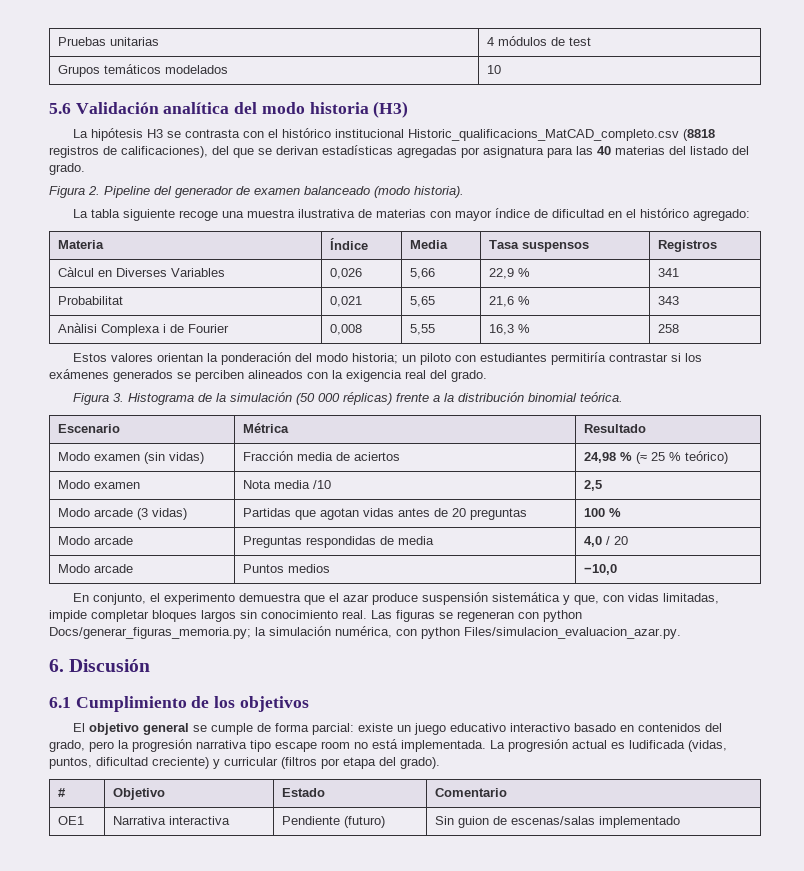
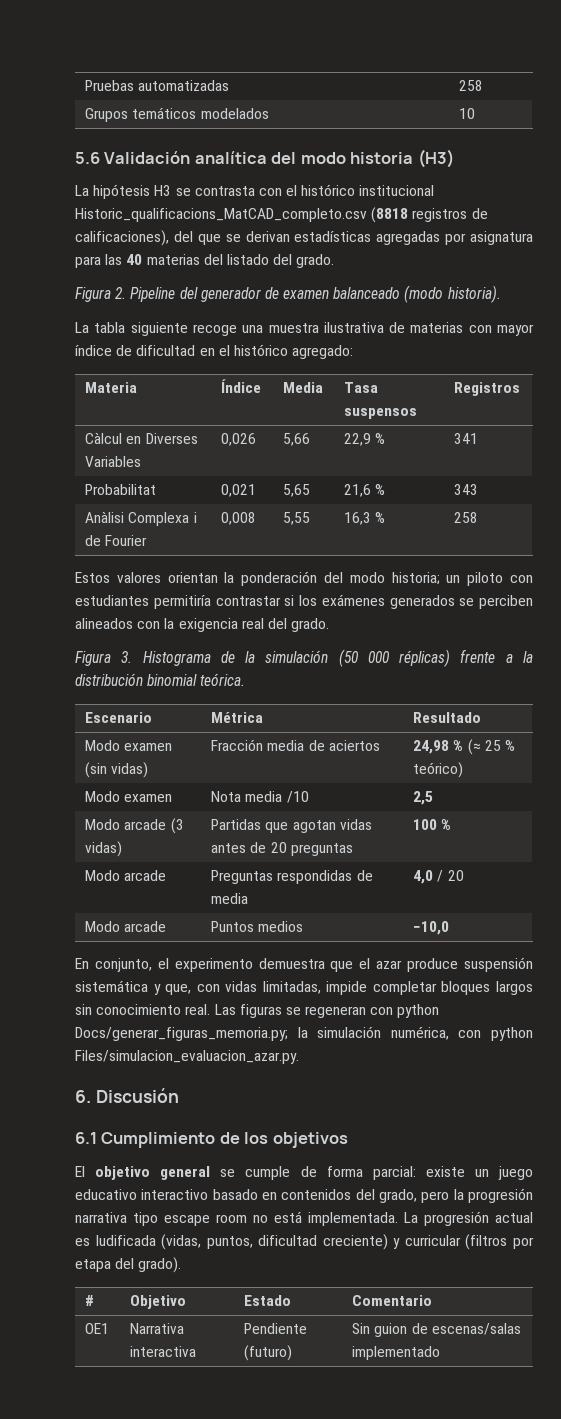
[109,37,159,46] [486,36,591,46] unitarias | 4 módulos de test -> [138,80,230,91] [459,80,484,91] automatizadas | 258

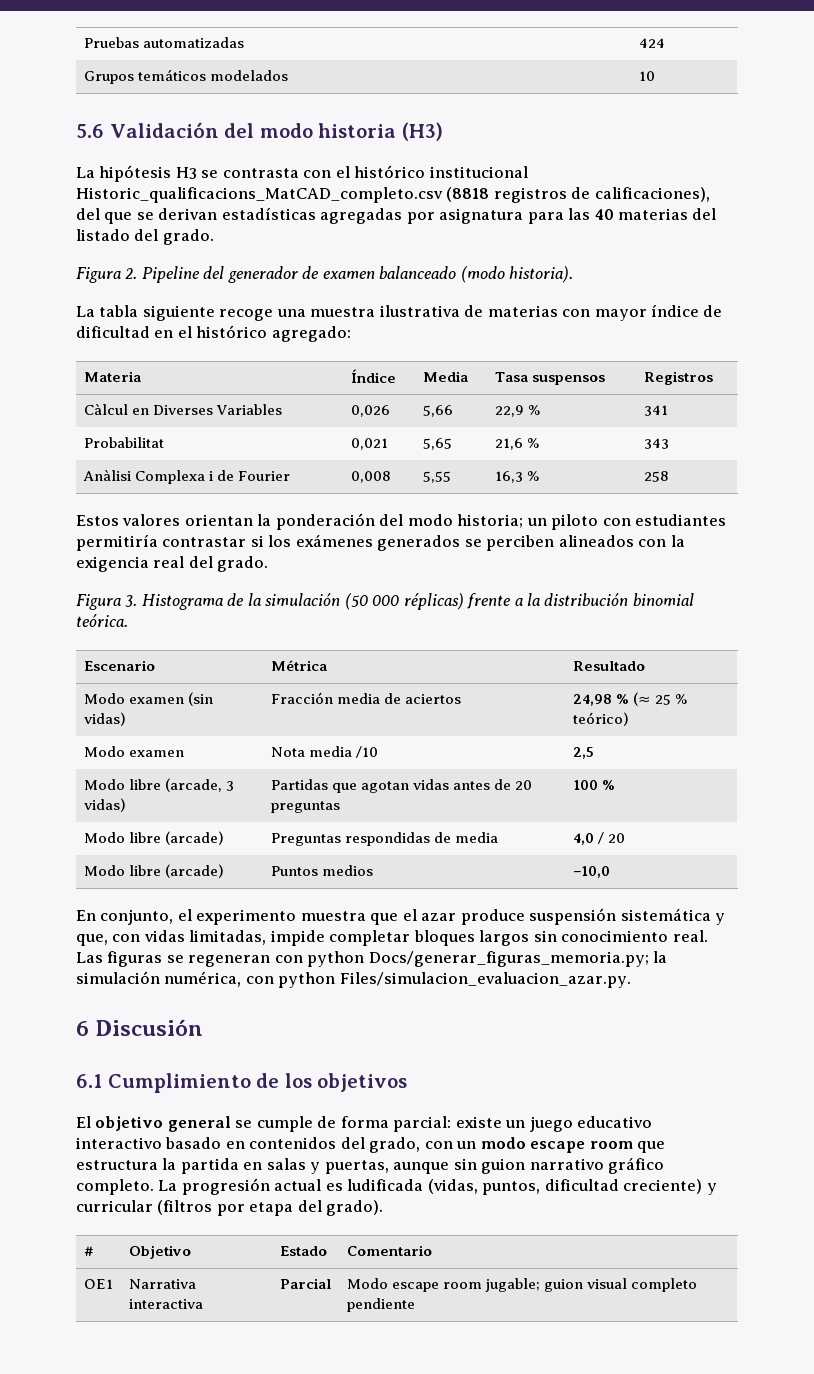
[459,80,484,91] 258 -> [638,38,665,48] 424
[194,151,267,164] analítica -> (219, 130) none
[124,818,184,834] arcade (3 -> [128,778,234,792] libre (arcade, 3
[124,870,167,881] arcade -> [128,831,224,845] libre (arcade)
[124,921,167,932] arcade -> [128,864,224,878] libre (arcade)
[258,958,325,969] demuestra -> [300,911,366,921] muestra
[75,1090,91,1103] 6. -> [76,1021,89,1036] 6
[421,1188,533,1203] [75,1211,398,1226] pero la progresión narrativa tipo escape room no está implementada. -> [424,1137,666,1153] [76,1157,665,1174] [76,1179,154,1195] con un modo escape room que estructura la partida en salas y puertas, aunque sin guion narrativo gráfico completo.
[244,1323,308,1334] [244,1345,293,1361] [352,1323,521,1337] [352,1346,441,1360] Pendiente (futuro) | Sin guion de escenas/salas implementado -> [279,1278,331,1289] [346,1278,697,1292] [346,1298,415,1312] Parcial | Modo escape room jugable; guion visual completo pendiente

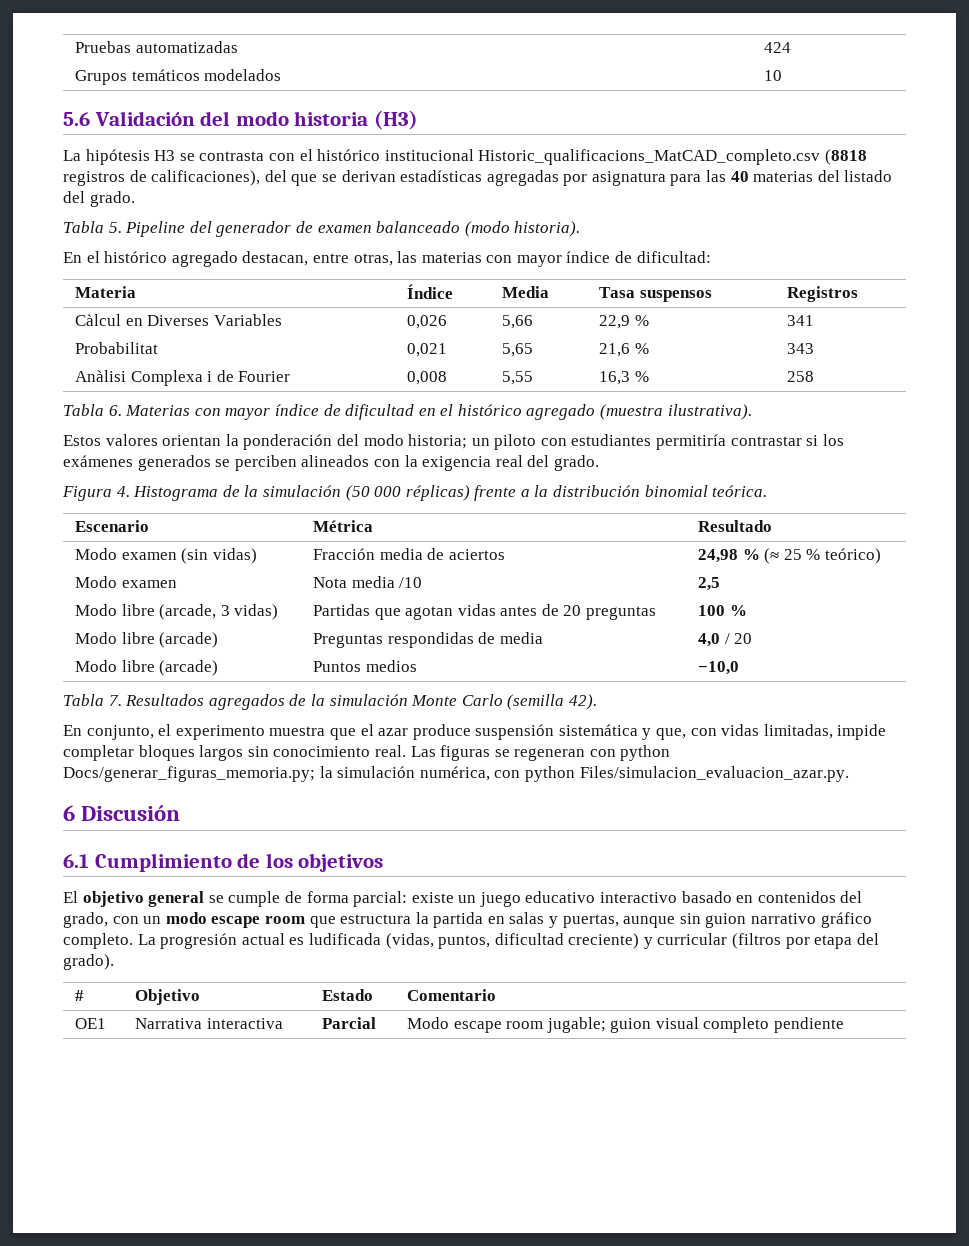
[76,267,138,283] Figura 2. -> [63,221,122,233] Tabla 5.
[76,305,484,321] La tabla siguiente recoge una muestra ilustrativa de -> [63,251,418,267] En el histórico agregado destacan, entre otras, las
[76,325,351,342] dificultad en el histórico agregado: -> [636,251,711,263] dificultad:
(669, 476) none -> [63,404,752,420] // Tabla 6. Materias con mayor índice de dificultad en el histórico agregado (muestra ilustrativa).
[125,595,138,607] 3. -> [116,486,130,497] 4.
(610, 872) none -> [63,694,597,710] // Tabla 7. Resultados agregados de la simulación Monte Carlo (semilla 42).

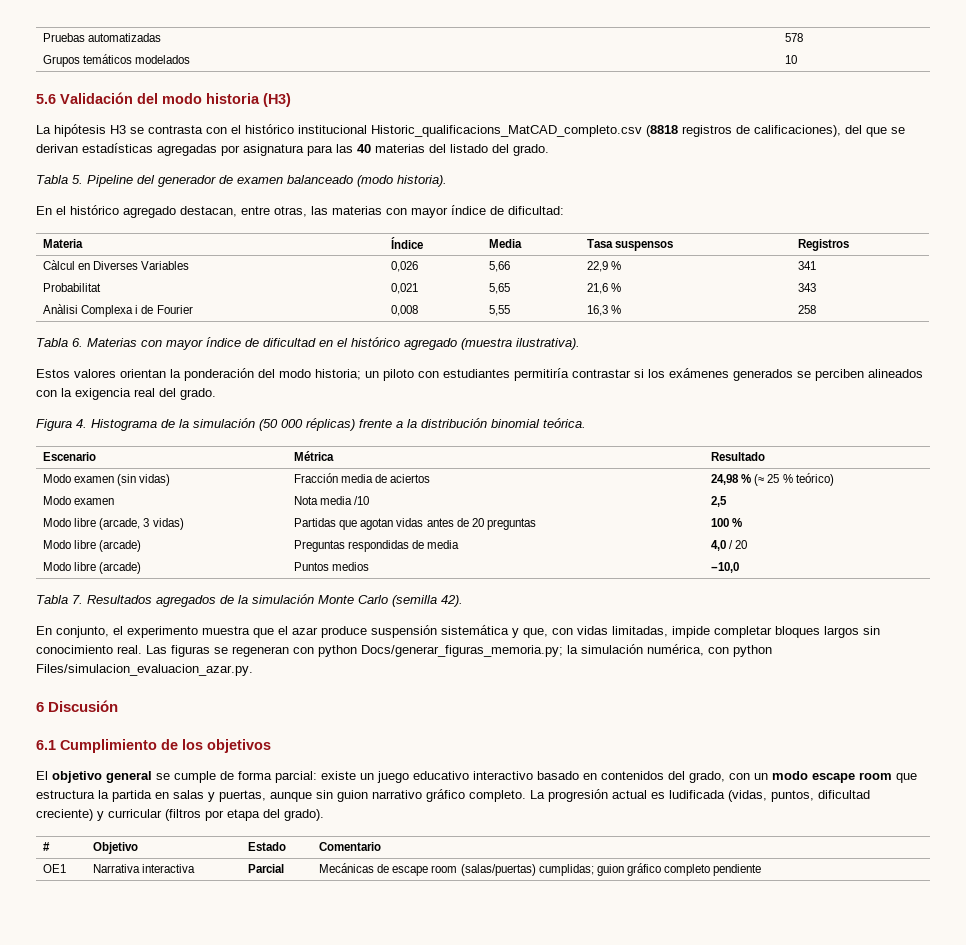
[763,42,791,53] 424 -> [785,33,804,42] 578
[406,1017,699,1033] Modo escape room jugable; guion visual -> [319,863,661,876] Mecánicas de escape room (salas/puertas) cumplidas; guion gráfico

